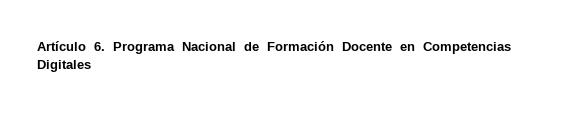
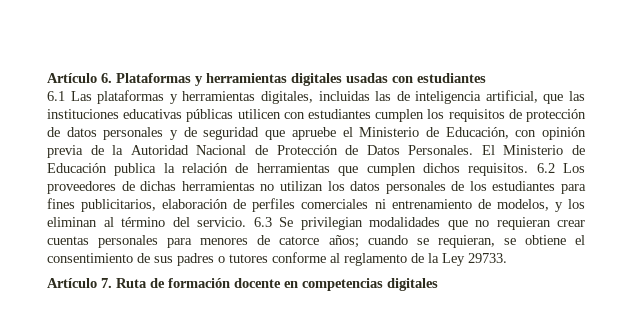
[113,41,511,54] [37,60,91,72] Programa Nacional de Formación Docente en Competencias Digitales -> [116,73,486,86] [47,90,585,104] [47,109,586,122] [47,127,586,140] [47,145,585,158] [47,163,586,176] [47,181,586,194] [47,198,585,212] [47,217,585,230] [47,235,585,248] [47,252,507,266] [47,278,438,291] Plataformas y herramientas digitales usadas con estudiantes // 6.1 Las plataformas y herramientas digitales, incluidas las de inteligencia artificial, que las instituciones educativas públicas utilicen con estudiantes cumplen los requisitos de protección de datos personales y de seguridad que apruebe el Ministerio de Educación, con opinión previa de la Autoridad Nacional de Protección de Datos Personales. El Ministerio de Educación publica la relación de herramientas que cumplen dichos requisitos. 6.2 Los proveedores de dichas herramientas no utilizan los datos personales de los estudiantes para fines publicitarios, elaboración de perfiles comerciales ni entrenamiento de modelos, y los eliminan al término del servicio. 6.3 Se privilegian modalidades que no requieran crear cuentas personales para menores de catorce años; cuando se requieran, se obtiene el consentimiento de sus padres o tutores conforme al reglamento de la Ley 29733. // Artículo 7. Ruta de formación docente en competencias digitales

